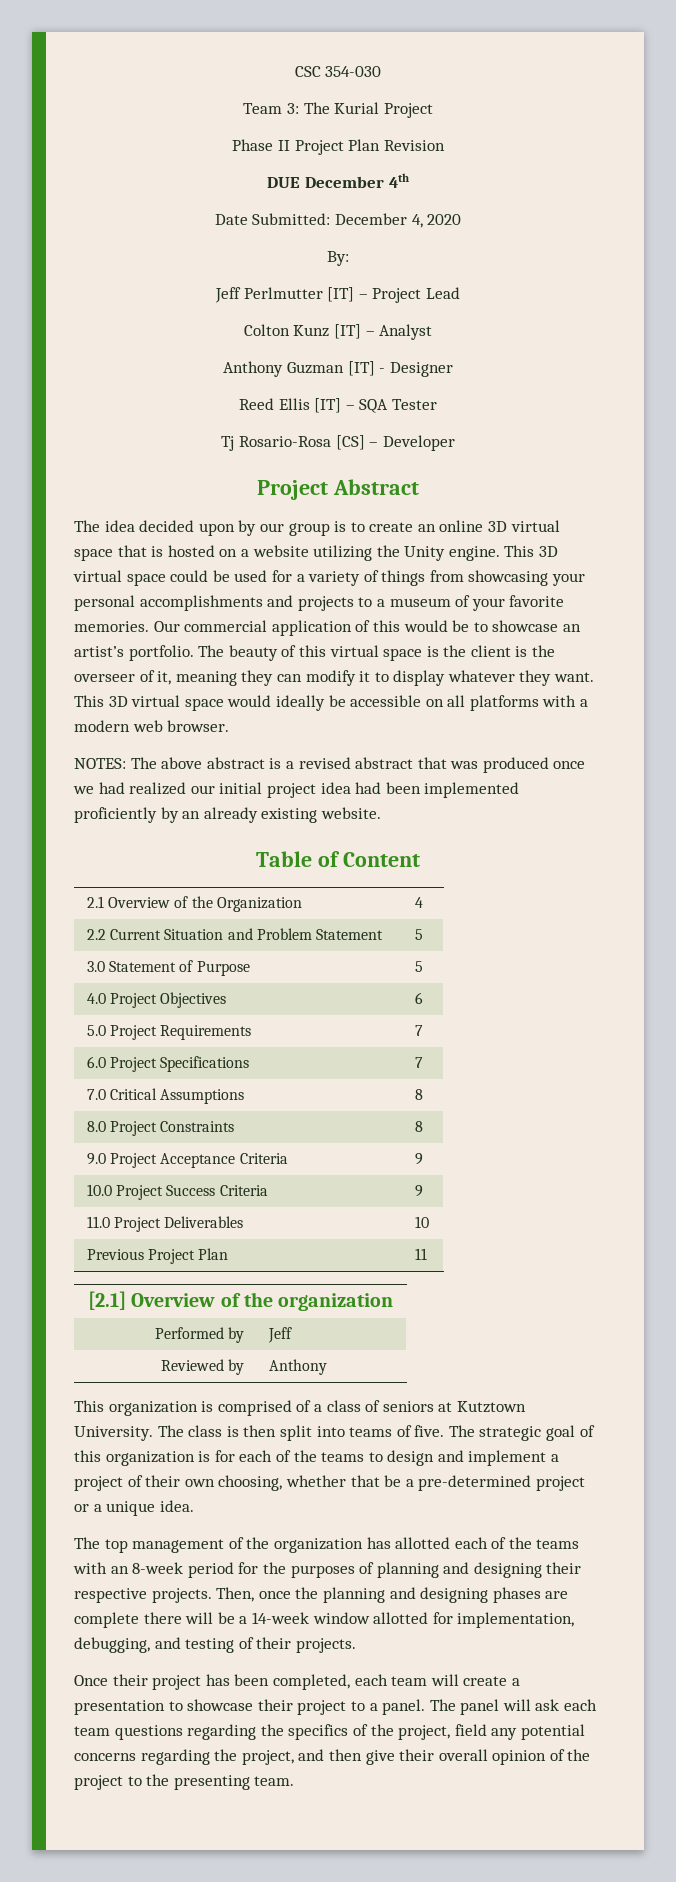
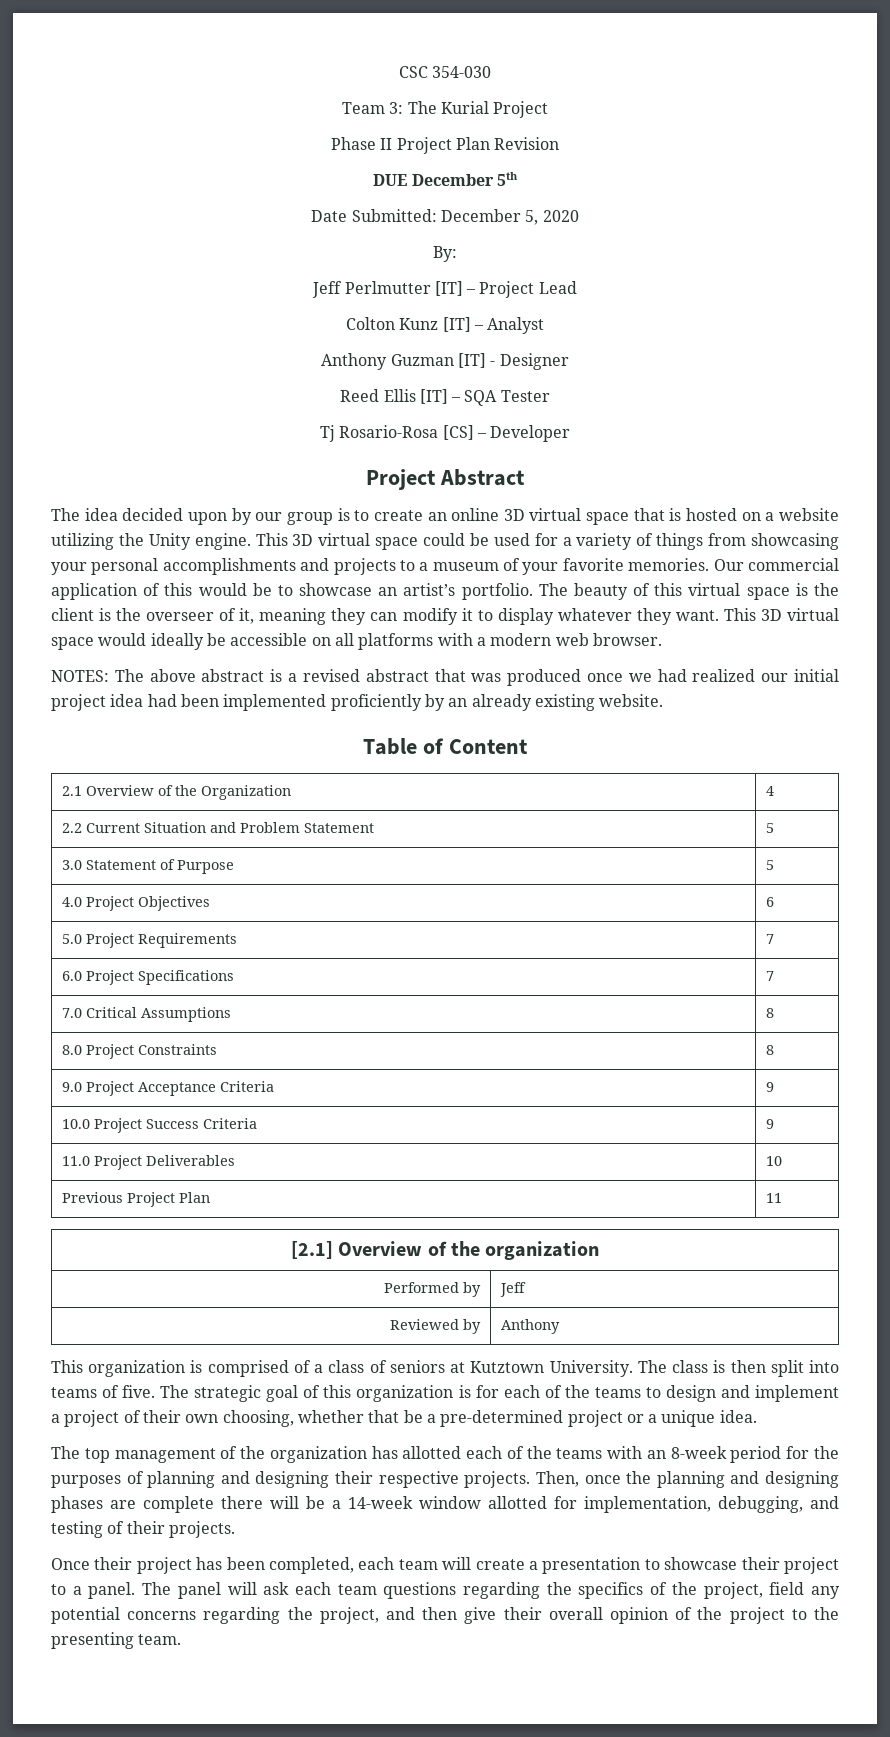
[388,173,409,188] 4th -> [496,172,518,186] 5th
[411,214,423,228] 4, -> [525,210,539,225] 5,

